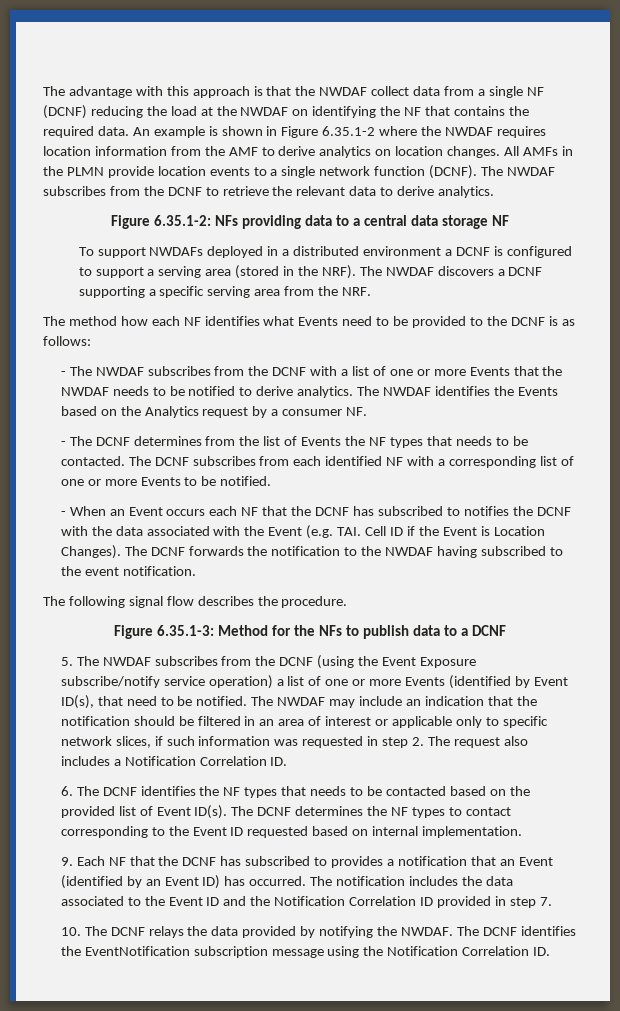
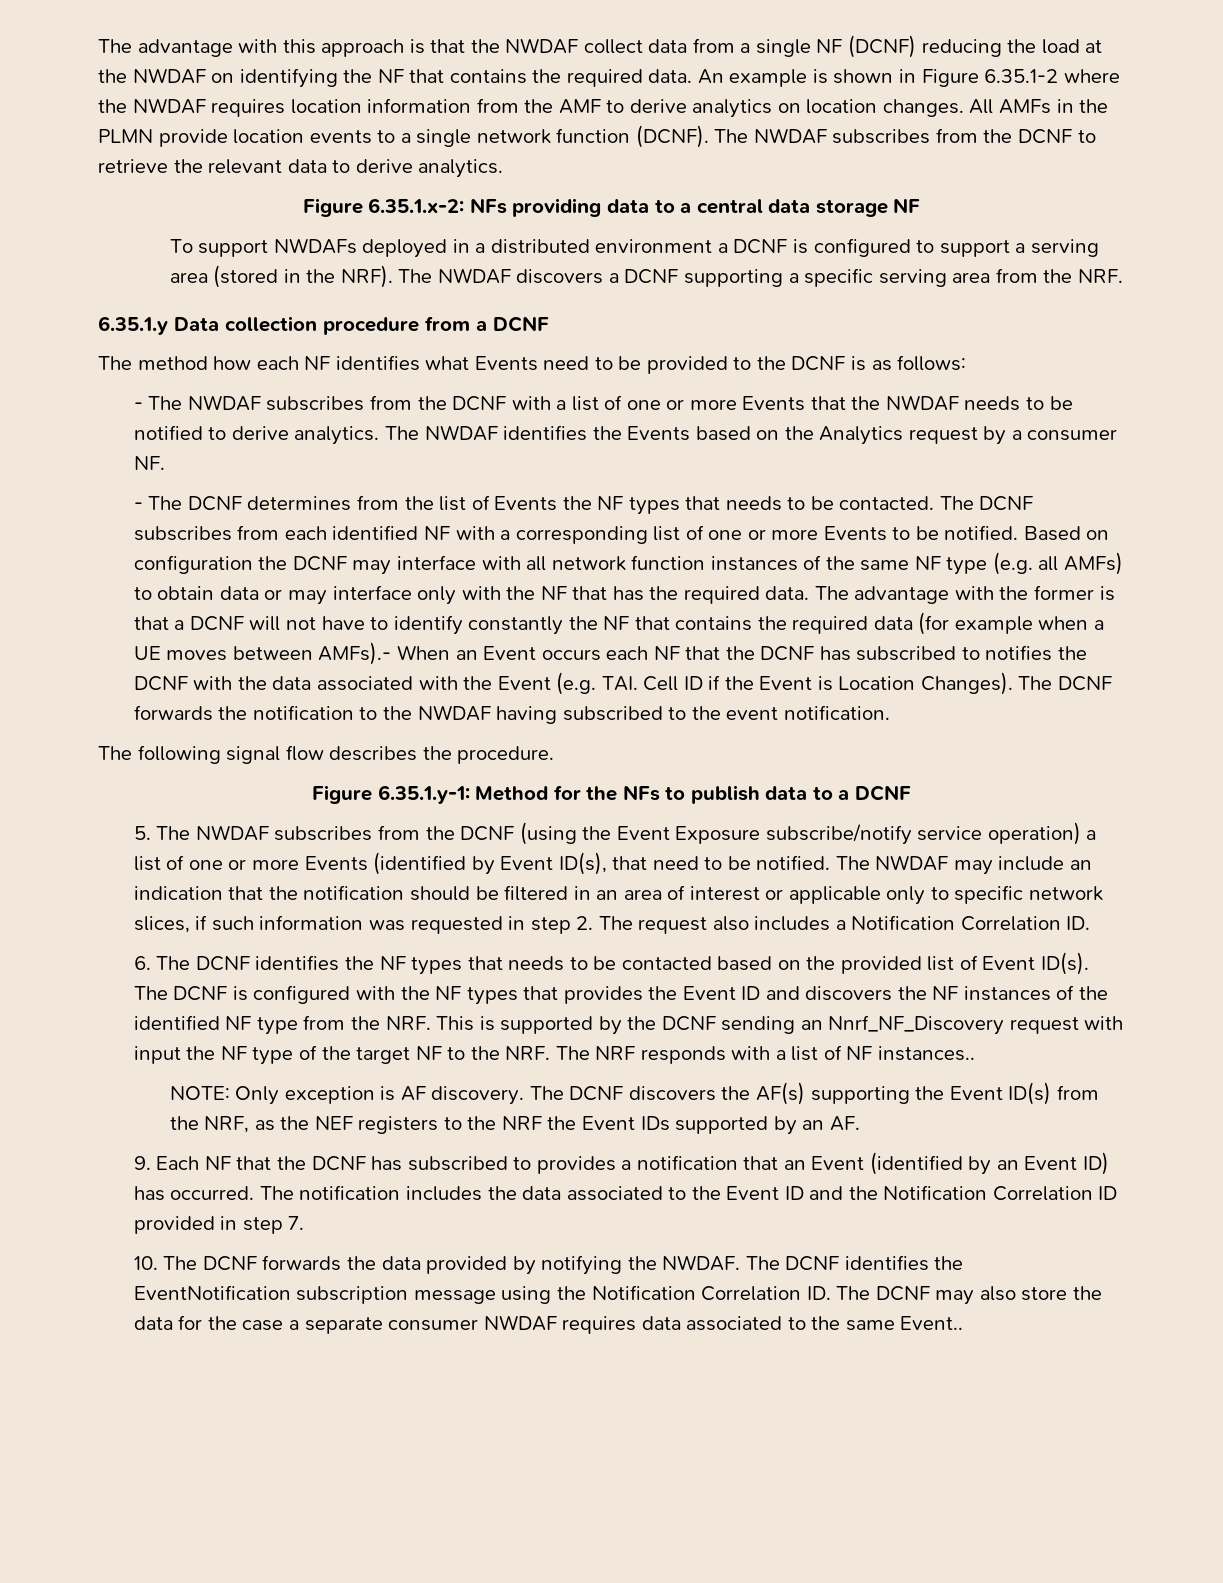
[154,215,212,226] 6.35.1-2: -> [368,198,465,213] 6.35.1.x-2:
(371, 291) none -> [98,316,549,335] // 6.35.1.y Data collection procedure from a DCNF
[60,511,66,516] // - -> [1023,526,1110,541] [133,552,1123,575] [133,585,1115,605] [133,612,1105,635] [133,642,392,665] Based on configuration the DCNF may interface with all network function instances of the same NF type (e.g. all AMFs) to obtain data or may interface only with the NF that has the required data. The advantage with the former is that a DCNF will not have to identify constantly the NF that contains the required data (for example when a UE moves between AMFs).-
[157,625,215,636] 6.35.1-3: -> [377,785,470,804] 6.35.1.y-1:
[295,806,511,818] [60,826,523,838] determines the NF types to contact corresponding to the Event ID requested based on internal implementation. -> [232,985,1109,1005] [133,1015,1124,1035] [133,1045,976,1065] [169,1082,1099,1105] [169,1116,860,1135] is configured with the NF types that provides the Event ID and discovers the NF instances of the identified NF type from the NRF. This is supported by the DCNF sending an Nnrf_NF_Discovery request with input the NF type of the target NF to the NRF. The NRF responds with a list of NF instances.. // NOTE: Only exception is AF discovery. The DCNF discovers the AF(s) supporting the Event ID(s) from the NRF, as the NEF registers to the NRF the Event IDs supported by an AF.
[148,926,184,938] relays -> [262,1255,342,1271] forwards
(551, 951) none -> [836,1286,1102,1305] [133,1315,964,1334] The DCNF may also store the data for the case a separate consumer NWDAF requires data associated to the same Event..

